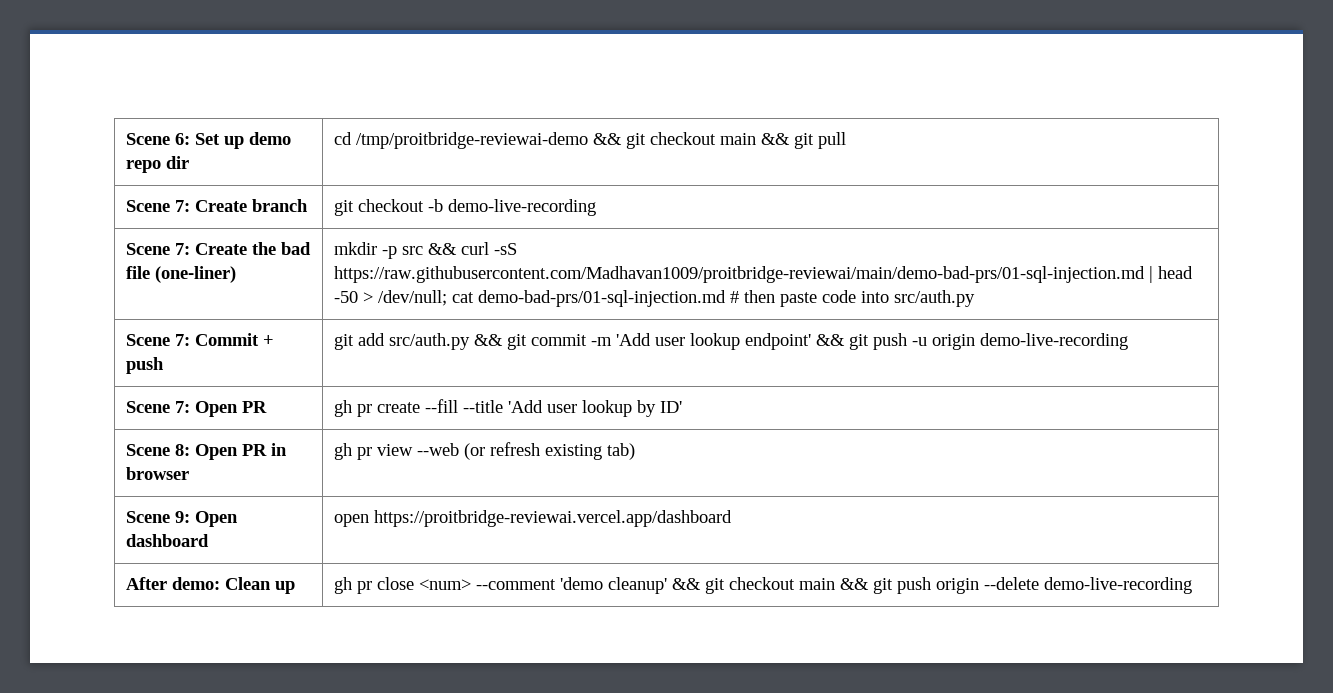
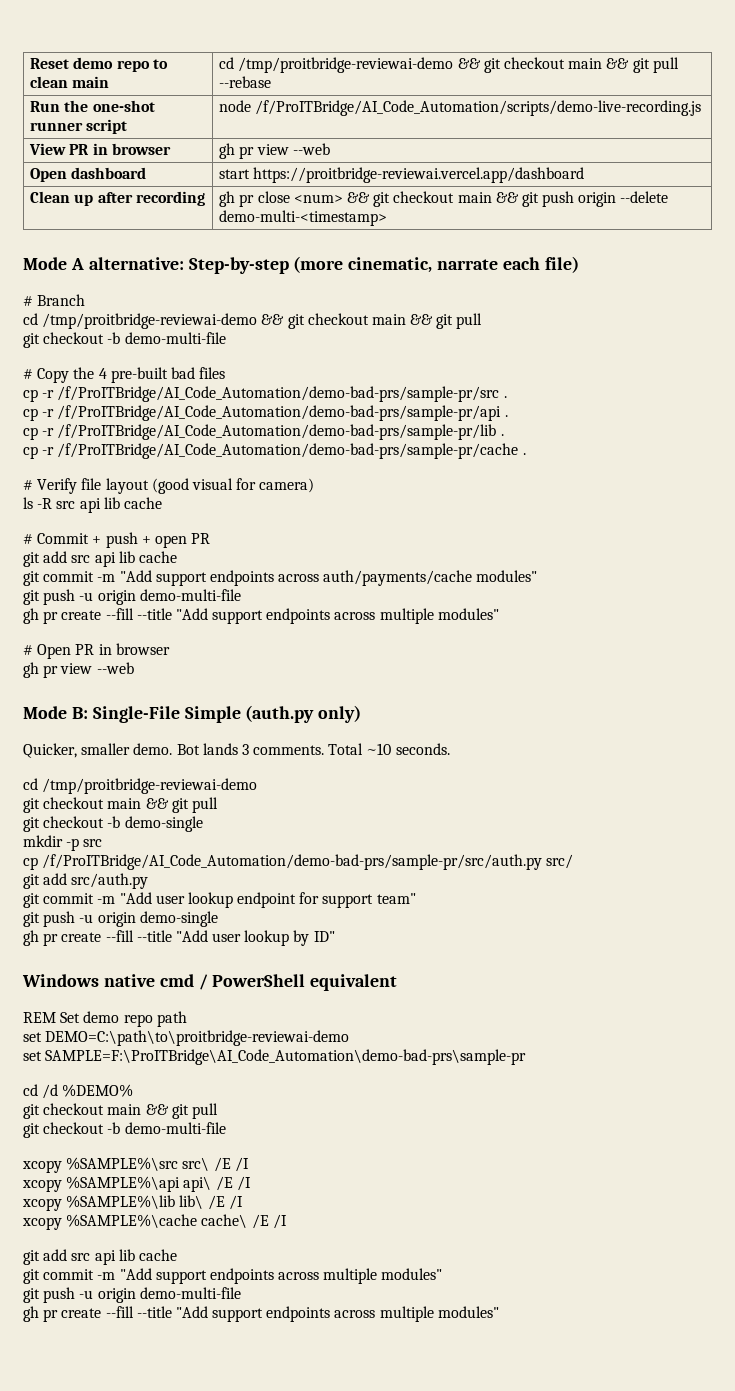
[126,132,292,149] [126,156,190,173] [334,132,847,149] [126,199,309,212] [334,199,597,216] [126,242,312,255] [126,266,237,283] [334,242,518,259] [334,266,1194,283] [334,290,976,307] [126,333,275,346] [126,357,165,374] [334,333,1129,350] [126,401,268,417] [334,399,683,417] [126,444,239,460] Scene 6: Set up demo repo dir | cd /tmp/proitbridge-reviewai-demo && git checkout main && git pull // Scene 7: Create branch | git checkout -b demo-live-recording // Scene 7: Create the bad file (one-liner) | mkdir -p src && curl -sS https://raw.githubusercontent.com/Madhavan1009/proitbridge-reviewai/main/demo-bad-prs/01-sql-injection.md | head -50 > /dev/null; cat demo-bad-prs/01-sql-injection.md # then paste code into src/auth.py // Scene 7: Commit + push | git add src/auth.py && git commit -m 'Add user lookup endpoint' && git push -u origin demo-live-recording // Scene 7: Open PR | gh pr create --fill --title 'Add user lookup by ID' // Scene 8: Open -> [30,57,168,72] [30,76,110,88] [219,57,679,73] [219,76,272,88] [30,100,155,112] [30,119,128,134] [219,100,702,116] [29,143,67,155] Reset demo repo to clean main | cd /tmp/proitbridge-reviewai-demo && git checkout main && git pull --rebase // Run the one-shot runner script | node /f/ProITBridge/AI_Code_Automation/scripts/demo-live-recording.js // View
[464,442,636,460] [126,511,191,523] (or refresh existing tab) // Scene 9: -> (330, 149) //
[334,514,370,527] open -> [219,169,251,179] start
[126,577,221,590] After demo: -> (585, 175) none
(296, 587) none -> [97,191,205,206] after recording
[476,577,668,594] --comment 'demo cleanup' -> (343, 198) none
[1044,577,1193,594] demo-live-recording -> [219,210,388,226] [23,256,579,274] [23,294,86,306] [23,313,483,329] [23,332,226,348] [23,367,226,383] [23,386,507,402] [23,405,508,421] [23,424,504,440] [23,443,526,459] [23,478,315,494] [23,497,162,513] [23,532,211,548] [23,551,177,567] [23,570,538,586] [23,589,241,605] [23,608,499,624] [23,643,170,659] [23,662,134,678] [23,705,362,723] [23,743,450,758] [23,778,258,794] [23,797,218,813] [23,816,203,832] [23,835,103,851] [23,854,574,870] [23,873,149,889] [23,892,416,908] [23,911,218,927] [23,930,335,946] [22,974,398,991] [23,1011,187,1027] [23,1030,350,1046] [23,1049,527,1065] [23,1084,134,1099] [23,1103,218,1119] [23,1122,226,1138] [22,1157,249,1173] [22,1176,251,1192] [22,1195,243,1211] [22,1214,287,1230] [23,1249,177,1265] [23,1268,443,1284] [23,1287,241,1303] [23,1306,499,1322] demo-multi-<timestamp> // Mode A alternative: Step-by-step (more cinematic, narrate each file) // # Branch // cd /tmp/proitbridge-reviewai-demo && git checkout main && git pull // git checkout -b demo-multi-file // # Copy the 4 pre-built bad files // cp -r /f/ProITBridge/AI_Code_Automation/demo-bad-prs/sample-pr/src . // cp -r /f/ProITBridge/AI_Code_Automation/demo-bad-prs/sample-pr/api . // cp -r /f/ProITBridge/AI_Code_Automation/demo-bad-prs/sample-pr/lib . // cp -r /f/ProITBridge/AI_Code_Automation/demo-bad-prs/sample-pr/cache . // # Verify file layout (good visual for camera) // ls -R src api lib cache // # Commit + push + open PR // git add src api lib cache // git commit -m "Add support endpoints across auth/payments/cache modules" // git push -u origin demo-multi-file // gh pr create --fill --title "Add support endpoints across multiple modules" // # Open PR in browser // gh pr view --web // Mode B: Single-File Simple (auth.py only) // Quicker, smaller demo. Bot lands 3 comments. Total ~10 seconds. // cd /tmp/proitbridge-reviewai-demo // git checkout main && git pull // git checkout -b demo-single // mkdir -p src // cp /f/ProITBridge/AI_Code_Automation/demo-bad-prs/sample-pr/src/auth.py src/ // git add src/auth.py // git commit -m "Add user lookup endpoint for support team" // git push -u origin demo-single // gh pr create --fill --title "Add user lookup by ID" // Windows native cmd / PowerShell equivalent // REM Set demo repo path // set DEMO=C:\path\to\proitbridge-reviewai-demo // set SAMPLE=F:\ProITBridge\AI_Code_Automation\demo-bad-prs\sample-pr // cd /d %DEMO% // git checkout main && git pull // git checkout -b demo-multi-file // xcopy %SAMPLE%\src src\ /E /I // xcopy %SAMPLE%\api api\ /E /I // xcopy %SAMPLE%\lib lib\ /E /I // xcopy %SAMPLE%\cache cache\ /E /I // git add src api lib cache // git commit -m "Add support endpoints across multiple modules" // git push -u origin demo-multi-file // gh pr create --fill --title "Add support endpoints across multiple modules"

